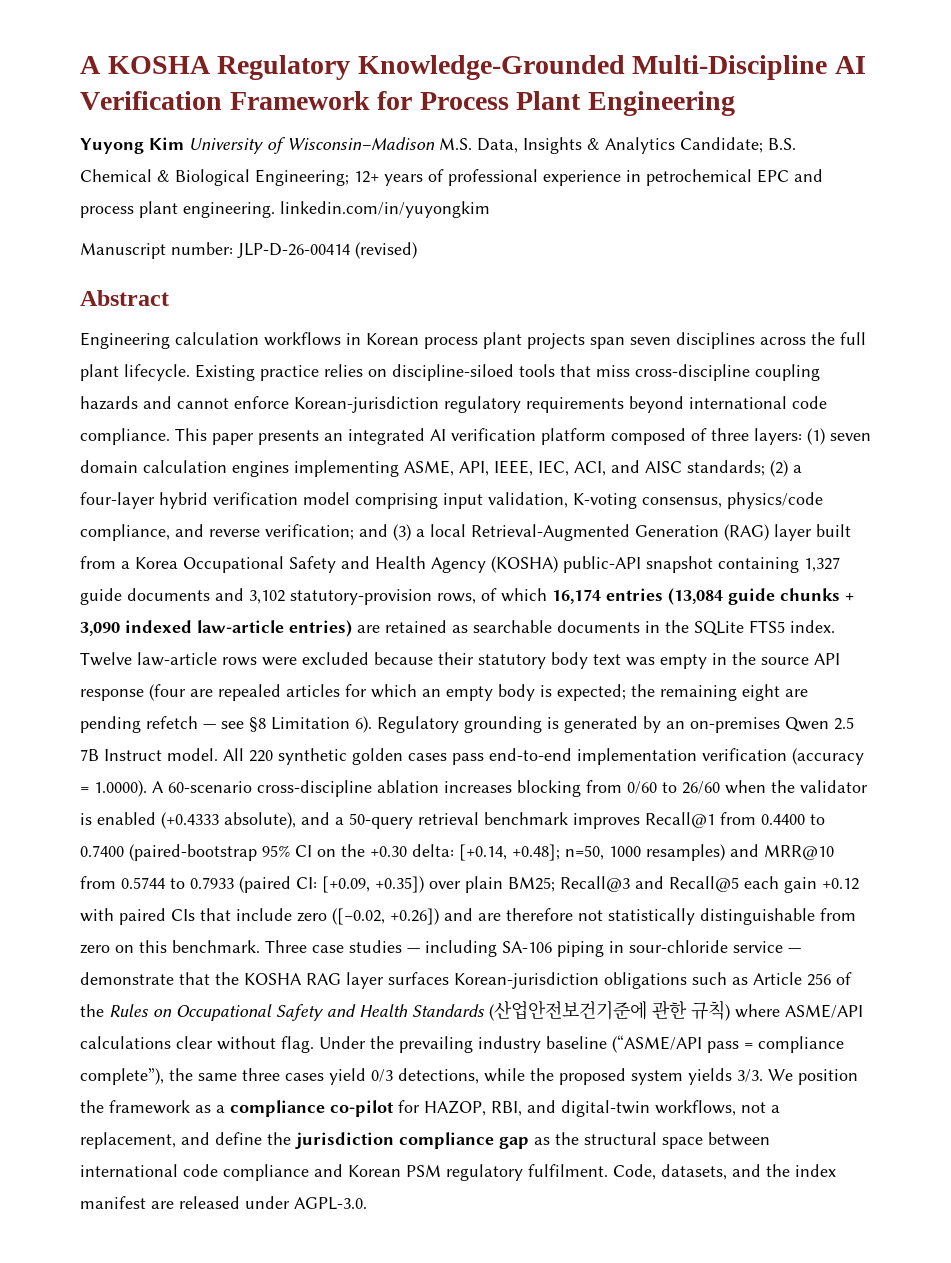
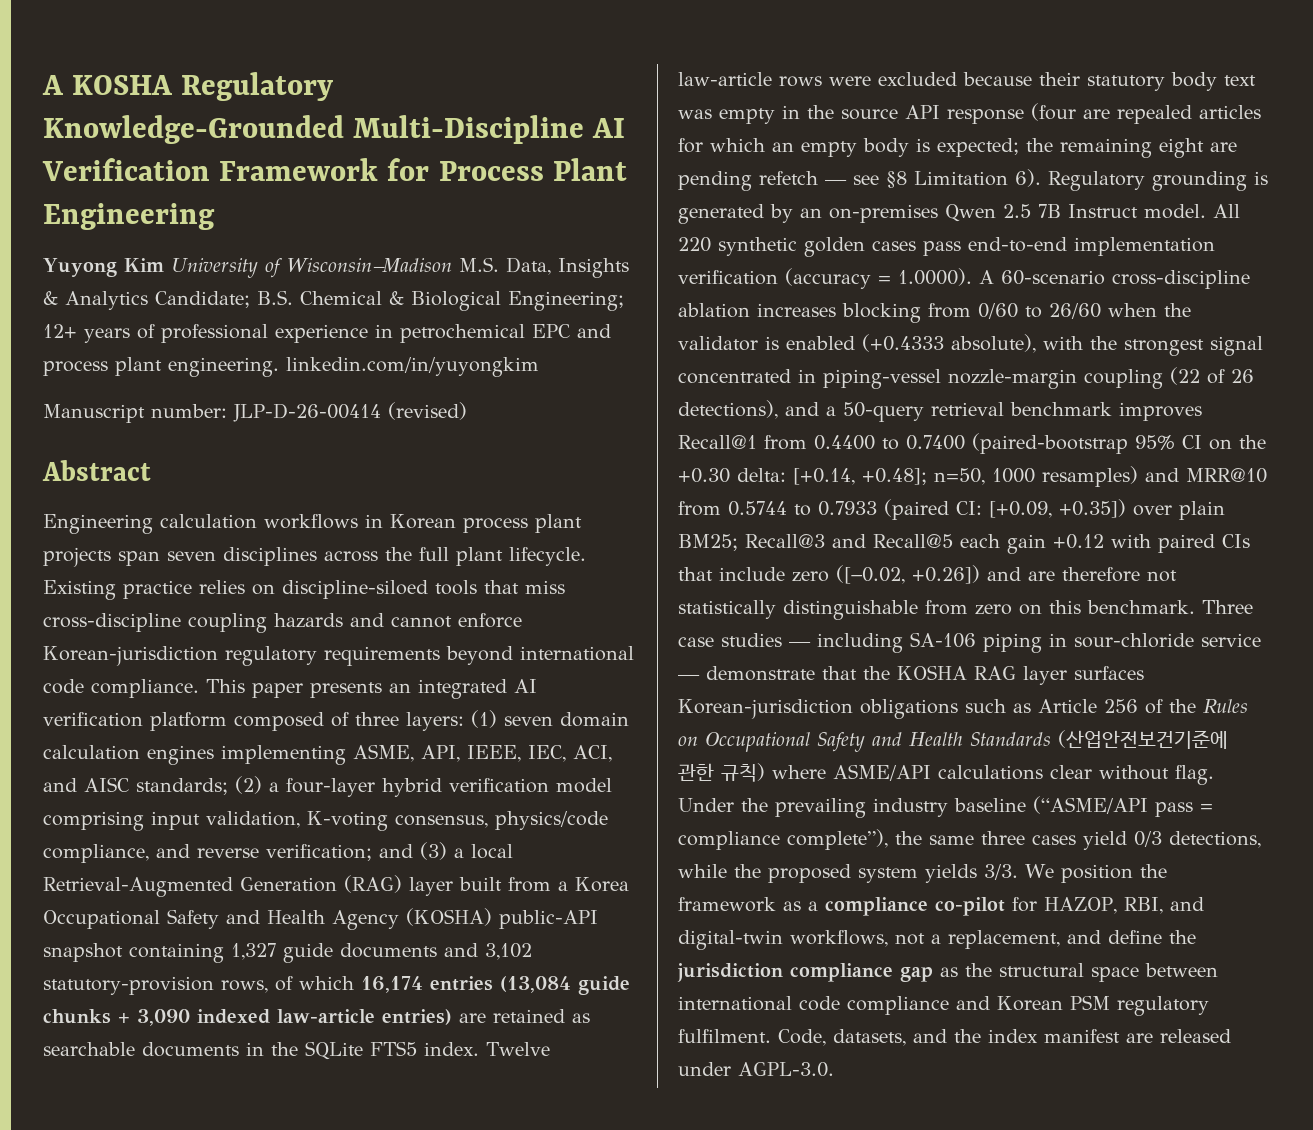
(296, 820) none -> [1043,336,1263,356] [678,367,1254,389] [678,400,778,419] with the strongest signal concentrated in piping-vessel nozzle-margin coupling (22 of 26 detections),

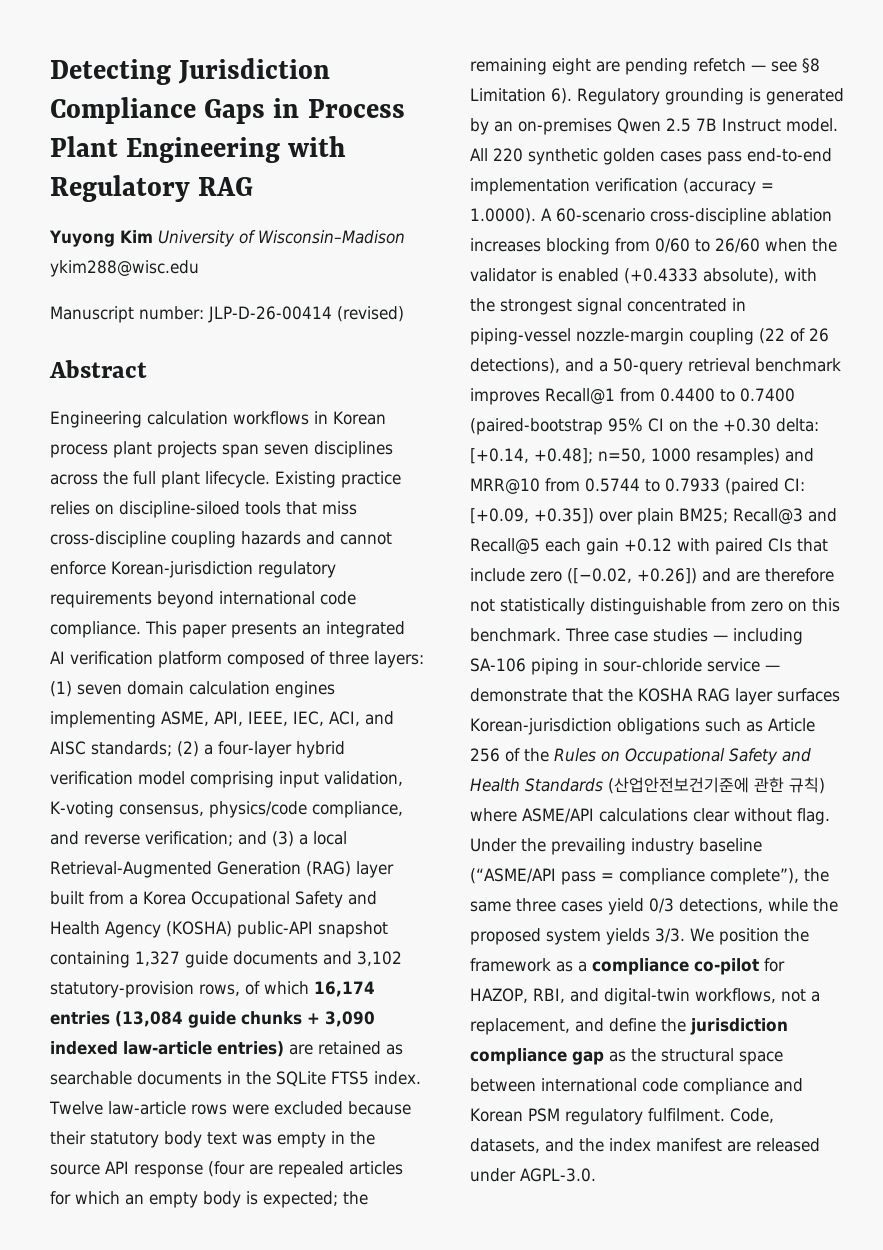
[42,72,334,101] [43,115,626,144] [42,158,430,181] A KOSHA Regulatory Knowledge-Grounded Multi-Discipline AI Verification Framework for -> [50,58,331,85] [50,97,300,124] Detecting Jurisdiction Compliance Gaps in
(215, 216) none -> [288,136,347,157] [50,175,254,202] with Regulatory RAG
[458,257,629,278] [43,290,624,311] [43,324,611,343] [43,357,539,377] M.S. Data, Insights & Analytics Candidate; B.S. Chemical & Biological Engineering; 12+ years of professional experience in petrochemical EPC and process plant engineering. linkedin.com/in/yuyongkim -> [50,260,199,277] ykim288@wisc.edu

